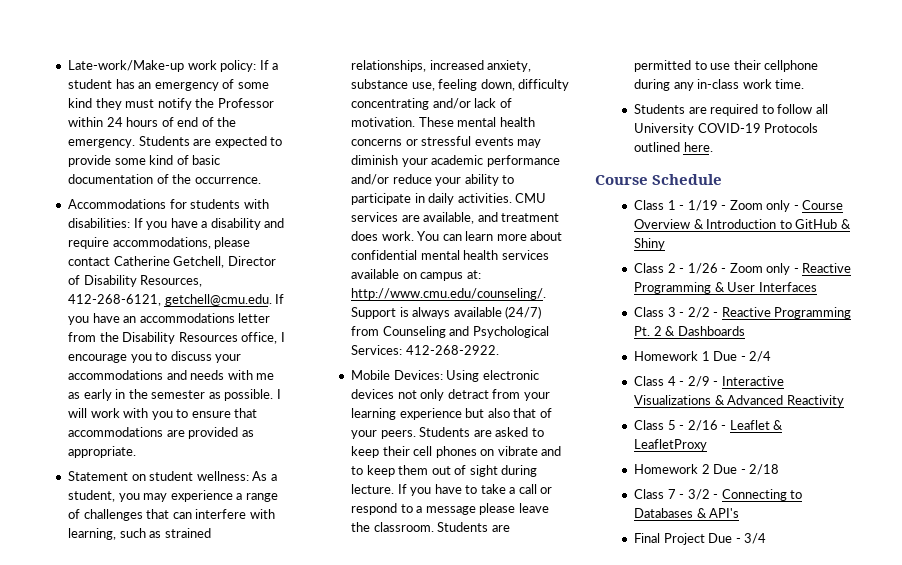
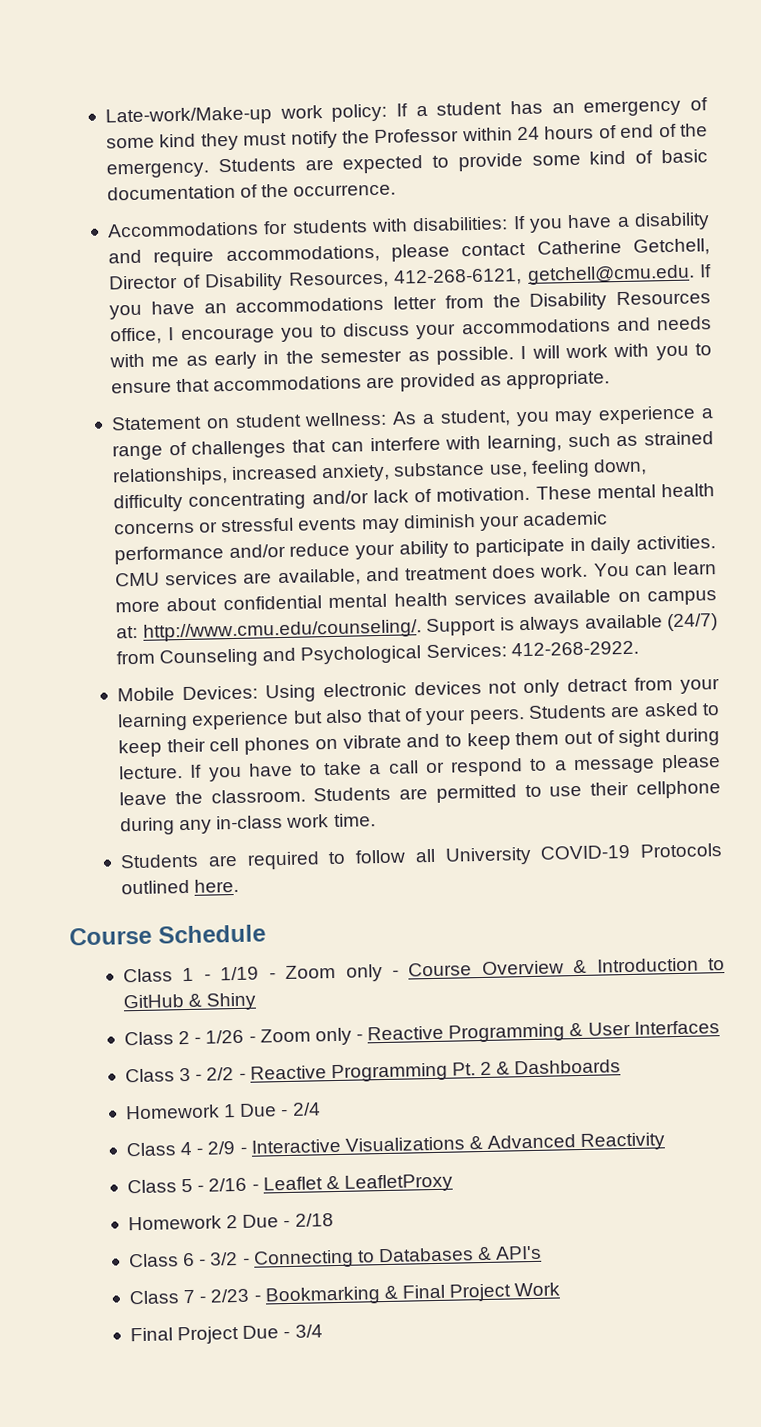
[667,489,676,499] 7 -> [182,1252,196,1267] 6
(740, 513) none -> [129,1282,561,1306] // Class 7 - 2/23 - Bookmarking & Final Project Work

